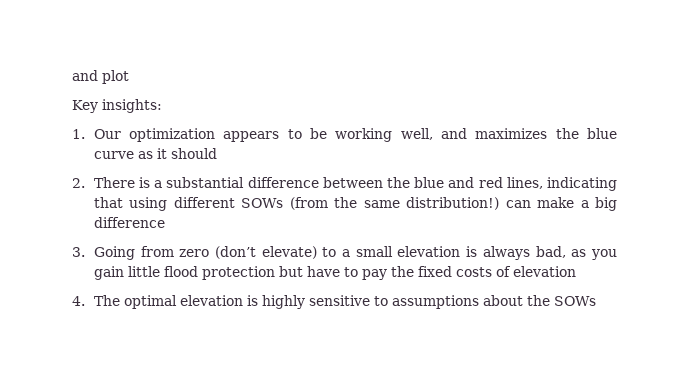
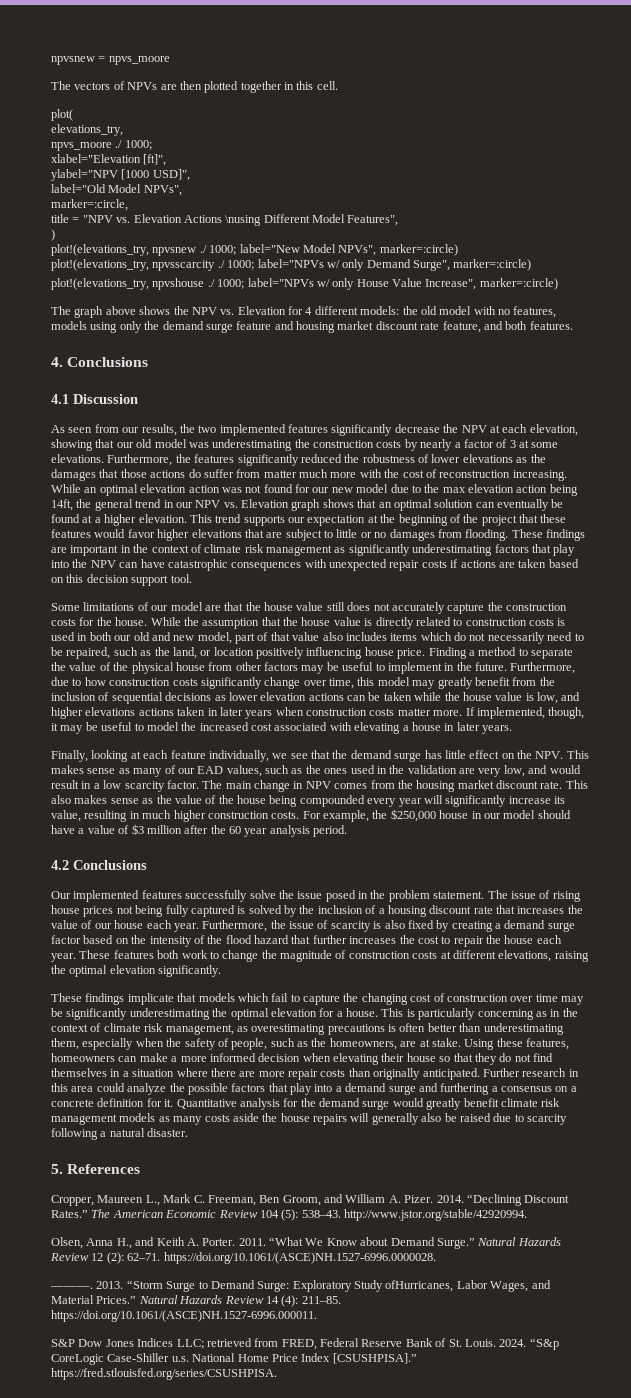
[72,70,129,84] [72,99,162,113] [72,128,617,142] [93,148,217,159] [72,177,617,191] [93,197,618,211] [93,217,165,228] [72,246,617,260] [93,266,576,280] [72,295,596,309] and plot // Key insights: // 1. Our optimization appears to be working well, and maximizes the blue curve as it should // 2. There is a substantial difference between the blue and red lines, indicating that using different SOWs (from the same distribution!) can make a big difference // 3. Going from zero (don’t elevate) to a small elevation is always bad, as you gain little flood protection but have to pay the fixed costs of elevation // 4. The optimal elevation is highly sensitive to assumptions about the SOWs -> [51,56,170,65] [51,81,338,93] [51,109,73,121] [51,124,123,136] [51,140,152,151] [51,154,167,166] [51,169,190,181] [51,184,182,196] [51,199,128,211] [51,214,399,226] [51,229,55,241] [51,244,458,256] [51,259,532,271] [51,278,558,290] [51,306,557,318] [51,321,573,333] [51,357,149,367] [51,394,138,404] [51,424,578,436] [51,439,559,451] [51,454,546,466] [51,469,567,481] [51,484,578,496] [51,499,564,511] [51,514,567,526] [51,529,585,541] [51,544,576,556] [51,559,579,571] [51,574,192,586] [51,602,567,614] [51,617,566,629] [51,632,584,644] [51,647,573,659] [51,662,576,674] [51,677,555,689] [51,692,581,704] [51,707,585,719] [51,722,512,734] [51,750,589,762] [51,765,581,777] [51,780,588,792] [51,795,565,807] [51,809,571,822] [51,824,348,837] [51,860,147,870] [51,890,581,902] [51,905,583,917] [51,920,575,932] [51,935,562,947] [51,950,589,962] [51,965,222,977] [51,993,584,1005] [51,1008,578,1020] [51,1023,564,1035] [51,1038,569,1050] [51,1053,553,1065] [51,1068,579,1080] [51,1083,577,1095] [51,1098,561,1110] [51,1113,567,1125] [51,1128,189,1140] [51,1164,141,1174] [51,1194,570,1206] [51,1209,527,1221] [51,1237,561,1249] [50,1252,436,1264] [50,1280,551,1292] [51,1295,341,1307] [51,1310,317,1322] [51,1338,559,1350] [51,1353,417,1365] [51,1368,277,1380] npvsnew = npvs_moore // The vectors of NPVs are then plotted together in this cell. // plot( // elevations_try, // npvs_moore ./ 1000; // xlabel="Elevation [ft]", // ylabel="NPV [1000 USD]", // label="Old Model NPVs", // marker=:circle, // title = "NPV vs. Elevation Actions \nusing Different Model Features", // ) // plot!(elevations_try, npvsnew ./ 1000; label="New Model NPVs", marker=:circle) // plot!(elevations_try, npvsscarcity ./ 1000; label="NPVs w/ only Demand Surge", marker=:circle) // plot!(elevations_try, npvshouse ./ 1000; label="NPVs w/ only House Value Increase", marker=:circle) // The graph above shows the NPV vs. Elevation for 4 different models: the old model with no features, models using only the demand surge feature and housing market discount rate feature, and both features. // 4. Conclusions // 4.1 Discussion // As seen from our results, the two implemented features significantly decrease the NPV at each elevation, showing that our old model was underestimating the construction costs by nearly a factor of 3 at some elevations. Furthermore, the features significantly reduced the robustness of lower elevations as the damages that those actions do suffer from matter much more with the cost of reconstruction increasing. While an optimal elevation action was not found for our new model due to the max elevation action being 14ft, the general trend in our NPV vs. Elevation graph shows that an optimal solution can eventually be found at a higher elevation. This trend supports our expectation at the beginning of the project that these features would favor higher elevations that are subject to little or no damages from flooding. These findings are important in the context of climate risk management as significantly underestimating factors that play into the NPV can have catastrophic consequences with unexpected repair costs if actions are taken based on this decision support tool. // Some limitations of our model are that the house value still does not accurately capture the construction costs for the house. While the assumption that the house value is directly related to construction costs is used in both our old and new model, part of that value also includes items which do not necessarily need to be repaired, such as the land, or location positively influencing house price. Finding a method to separate the value of the physical house from other factors may be useful to implement in the future. Furthermore, due to how construction costs significantly change over time, this model may greatly benefit from the inclusion of sequential decisions as lower elevation actions can be taken while the house value is low, and higher elevations actions taken in later years when construction costs matter more. If implemented, though, it may be useful to model the increased cost associated with elevating a house in later years. // Finally, looking at each feature individually, we see that the demand surge has little effect on the NPV. This makes sense as many of our EAD values, such as the ones used in the validation are very low, and would result in a low scarcity factor. The main change in NPV comes from the housing market discount rate. This also makes sense as the value of the house being compounded every year will significantly increase its value, resulting in much higher construction costs. For example, the $250,000 house in our model should have a value of $3 million after the 60 year analysis period. // 4.2 Conclusions // Our implemented features successfully solve the issue posed in the problem statement. The issue of rising house prices not being fully captured is solved by the inclusion of a housing discount rate that increases the value of our house each year. Furthermore, the issue of scarcity is also fixed by creating a demand surge factor based on the intensity of the flood hazard that further increases the cost to repair the house each year. These features both work to change the magnitude of construction costs at different elevations, raising the optimal elevation significantly. // These findings implicate that models which fail to capture the changing cost of construction over time may be significantly underestimating the optimal elevation for a house. This is particularly concerning as in the context of climate risk management, as overestimating precautions is often better than underestimating them, especially when the safety of people, such as the homeowners, are at stake. Using these features, homeowners can make a more informed decision when elevating their house so that they do not find themselves in a situation where there are more repair costs than originally anticipated. Further research in this area could analyze the possible factors that play into a demand surge and furthering a consensus on a concrete definition for it. Quantitative analysis for the demand surge would greatly benefit climate risk management models as many costs aside the house repairs will generally also be raised due to scarcity following a natural disaster. // 5. References // Cropper, Maureen L., Mark C. Freeman, Ben Groom, and William A. Pizer. 2014. “Declining Discount Rates.” The American Economic Review 104 (5): 538–43. http://www.jstor.org/stable/42920994. // Olsen, Anna H., and Keith A. Porter. 2011. “What We Know about Demand Surge.” Natural Hazards Review 12 (2): 62–71. https://doi.org/10.1061/(ASCE)NH.1527-6996.0000028. // ———. 2013. “Storm Surge to Demand Surge: Exploratory Study ofHurricanes, Labor Wages, and Material Prices.” Natural Hazards Review 14 (4): 211–85. https://doi.org/10.1061/(ASCE)NH.1527-6996.000011. // S&P Dow Jones Indices LLC; retrieved from FRED, Federal Reserve Bank of St. Louis. 2024. “S&p CoreLogic Case-Shiller u.s. National Home Price Index [CSUSHPISA].” https://fred.stlouisfed.org/series/CSUSHPISA.

